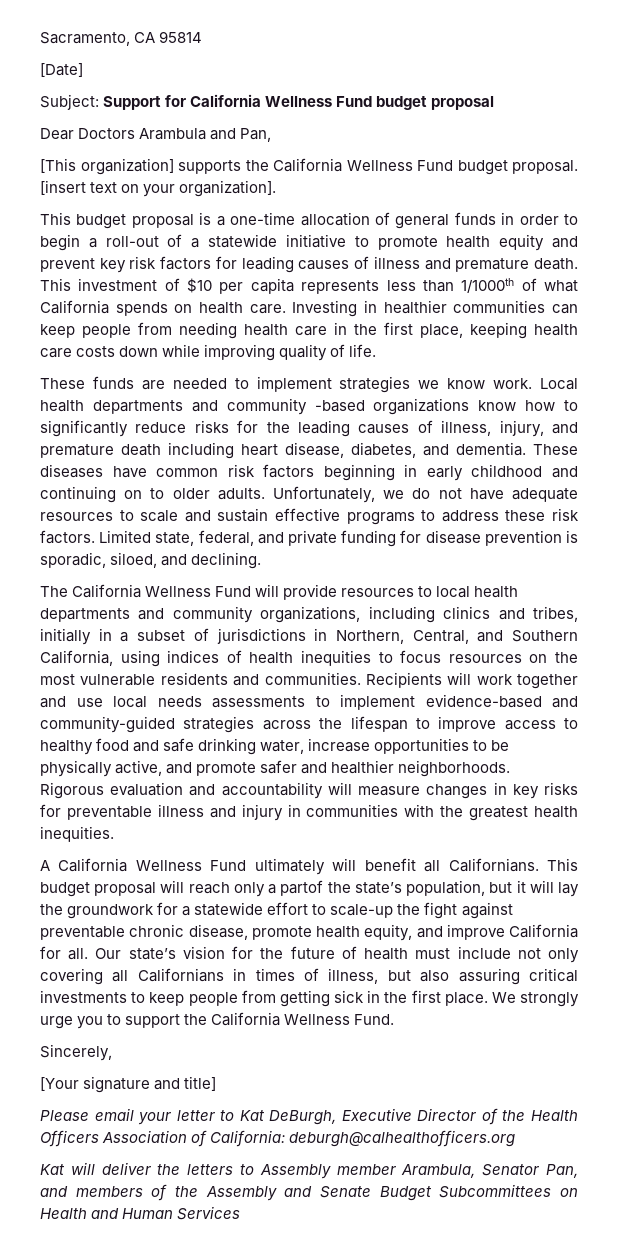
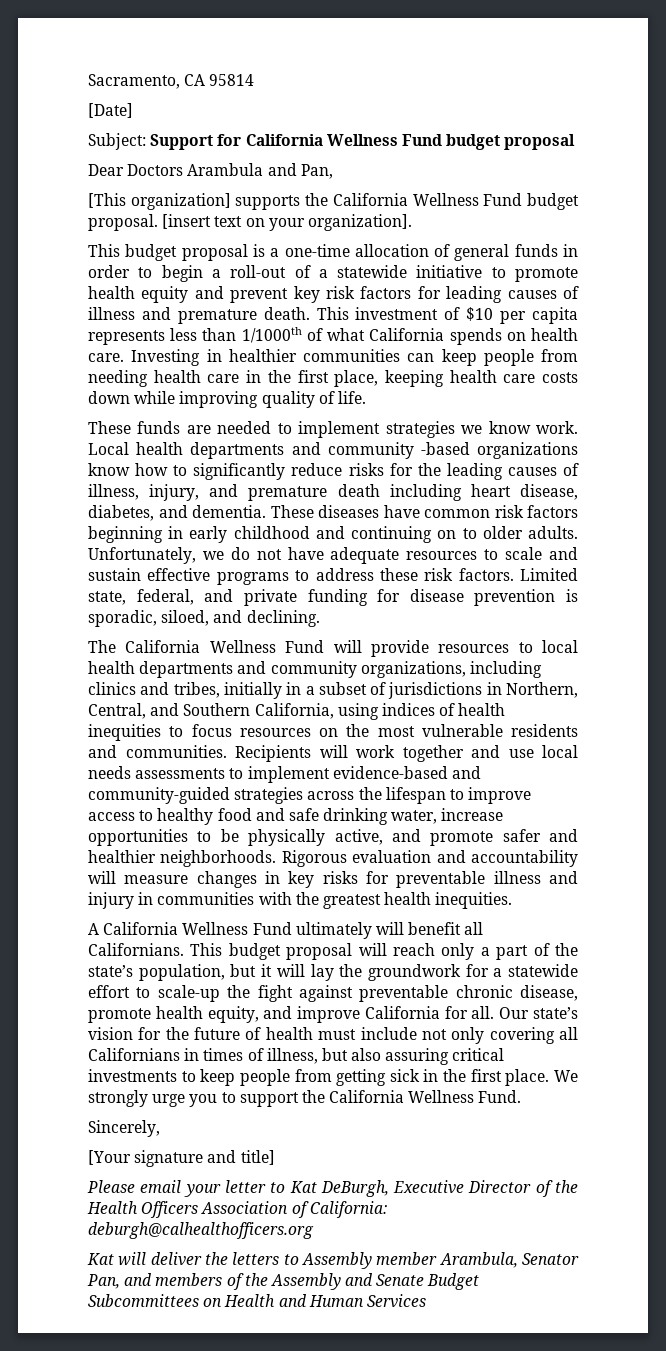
[280,880,324,896] partof -> [496,943,550,960] part of

